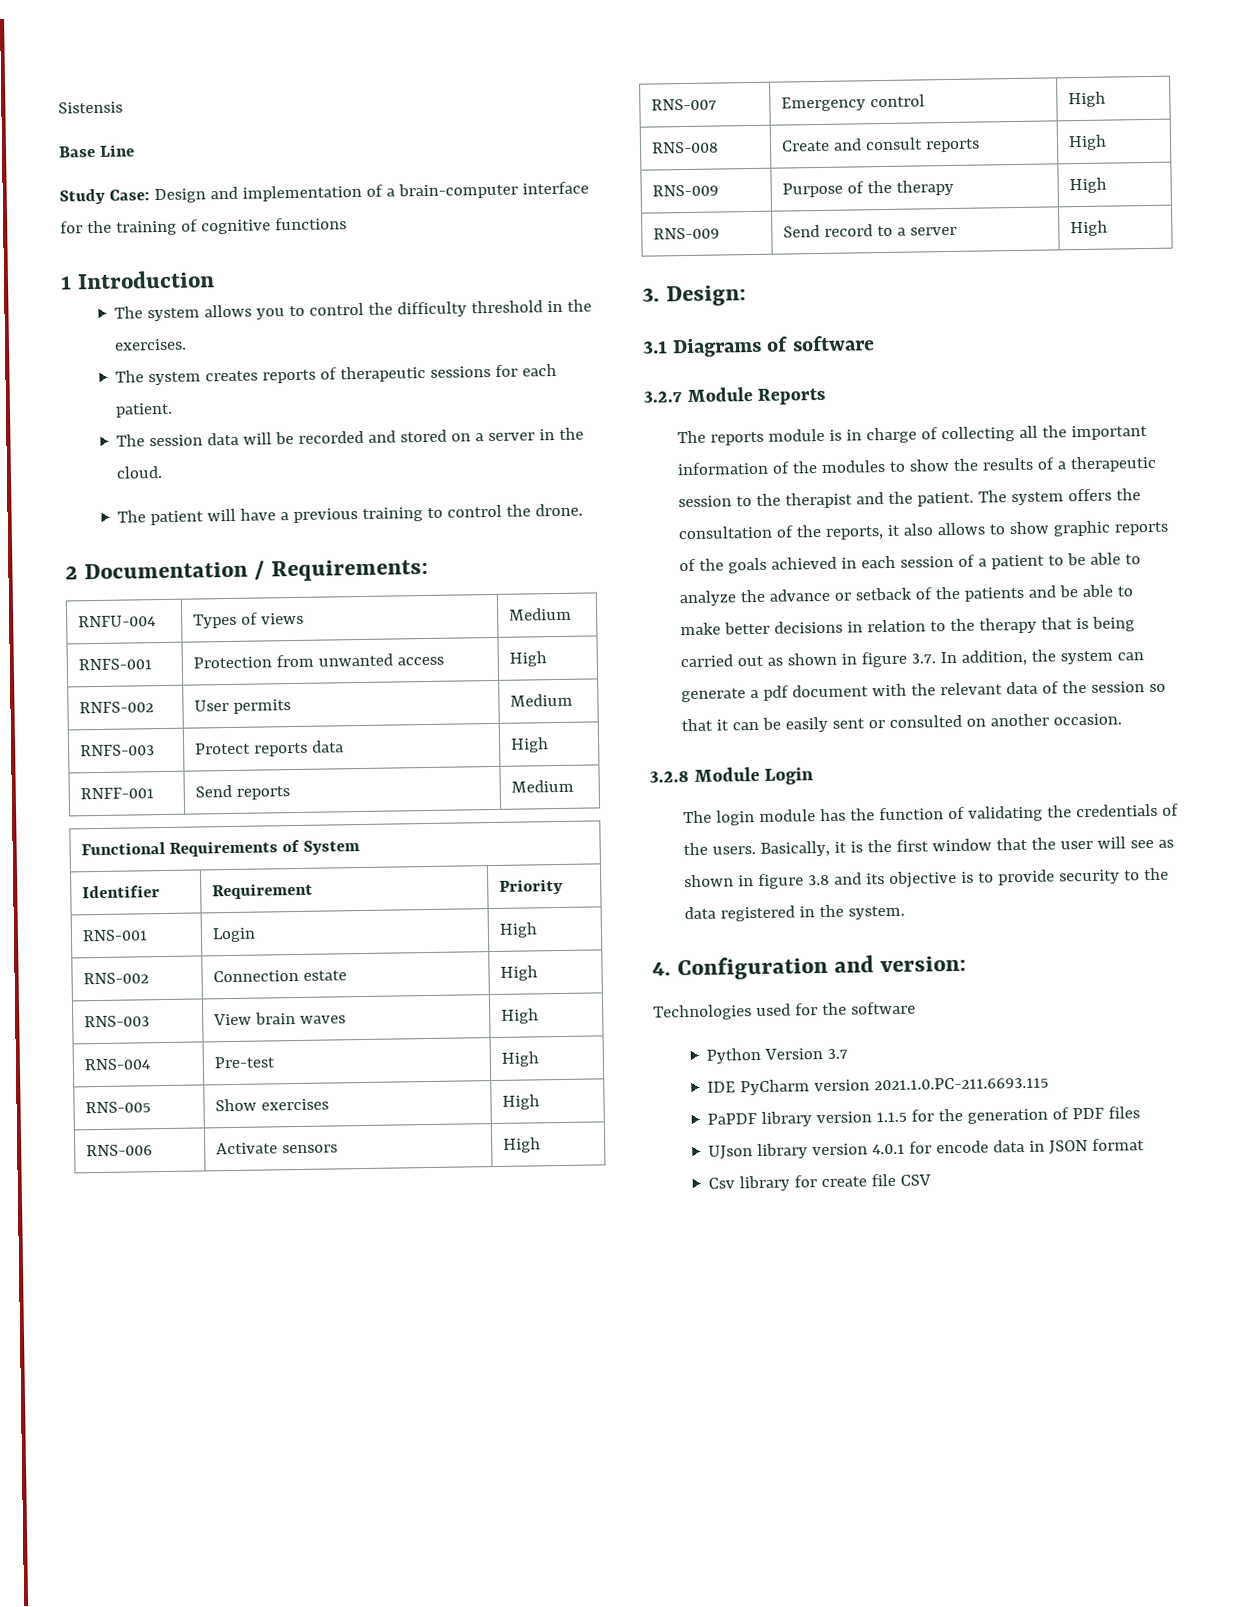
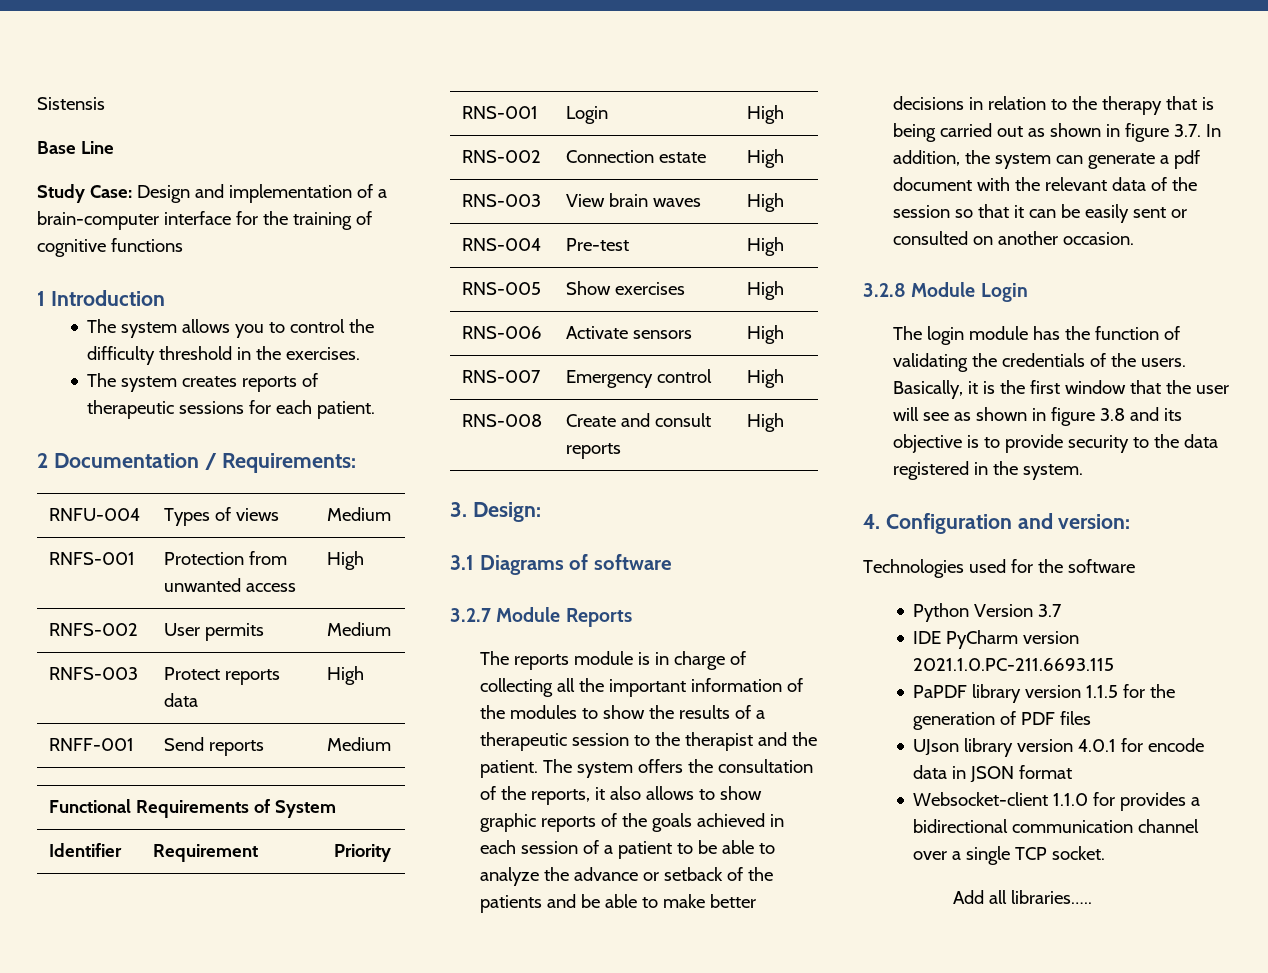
[116,427,585,447] [116,465,164,479] [117,503,584,526] // The session data will be recorded and stored on a server in the cloud. // The patient will have a previous training to control the drone. -> (376, 410) none
[652,184,720,197] [782,179,955,198] [1069,177,1108,194] [653,227,721,240] [783,224,958,238] [1070,220,1109,237] // RNS-009 | Purpose of the therapy | High // RNS-009 | Send record to a server | High -> (784, 422) none
[708,1173,932,1192] Csv library for create file CSV -> [913,792,1201,811] [913,819,1200,833] [913,846,1106,865] [953,890,1093,904] Websocket-client 1.1.0 for provides a bidirectional communication channel over a single TCP socket. // Add all libraries…..

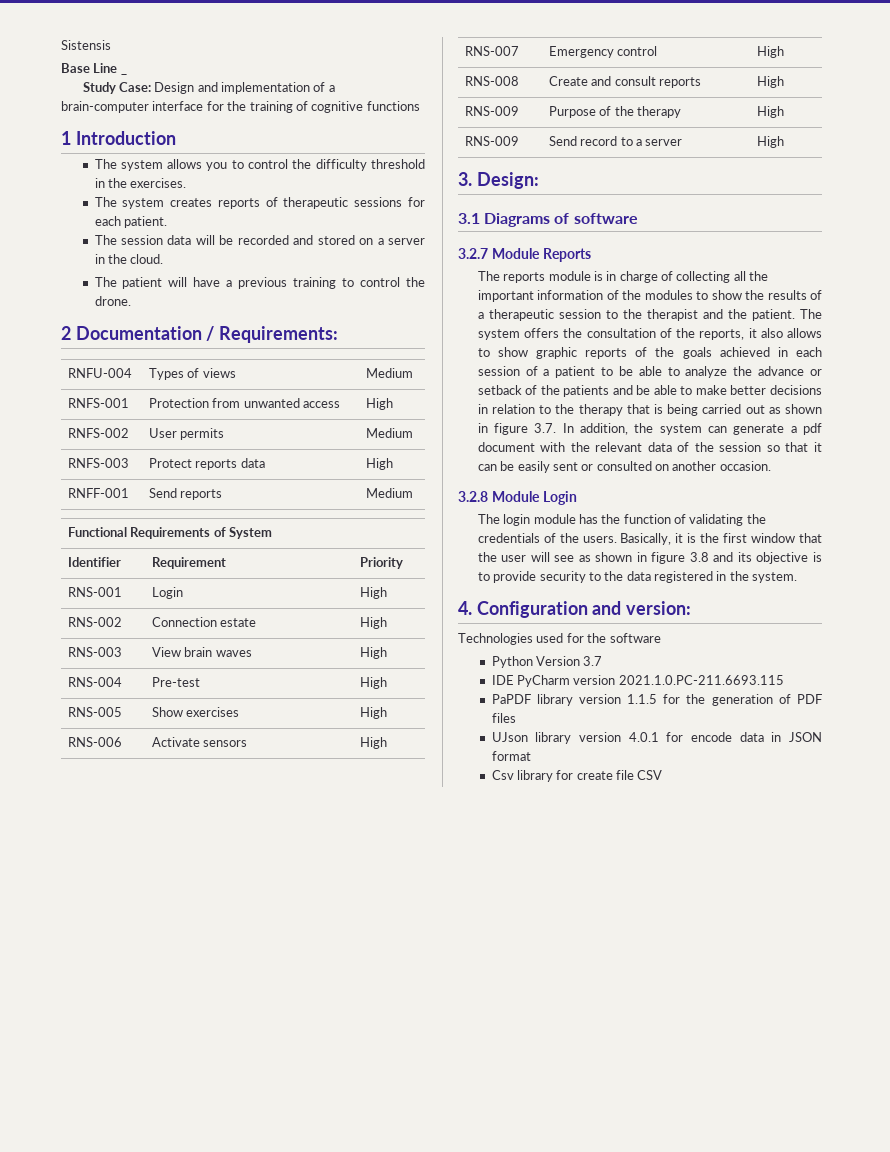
(114, 147) none -> [120,73,127,75] _
(376, 410) none -> [94,235,426,245] [94,254,164,264] [94,277,425,289] [94,296,131,306] // The session data will be recorded and stored on a server in the cloud. // The patient will have a previous training to control the drone.
(784, 422) none -> [464,106,519,116] [548,106,681,118] [756,106,784,118] [464,136,519,146] [548,136,683,146] [756,136,784,148] // RNS-009 | Purpose of the therapy | High // RNS-009 | Send record to a server | High
[913,792,1201,811] [913,819,1200,833] [913,846,1106,865] [953,890,1093,904] Websocket-client 1.1.0 for provides a bidirectional communication channel over a single TCP socket. // Add all libraries….. -> [491,770,663,782] Csv library for create file CSV

